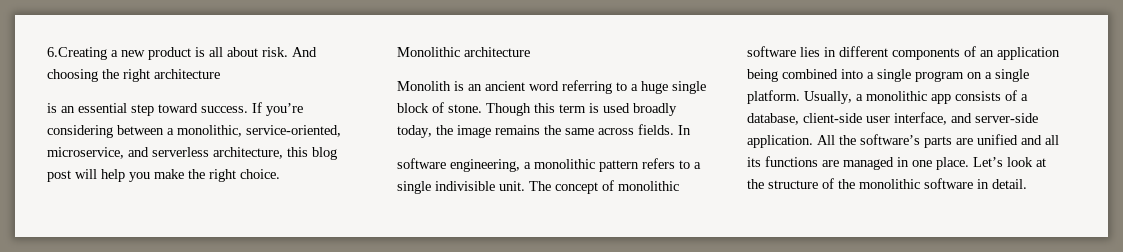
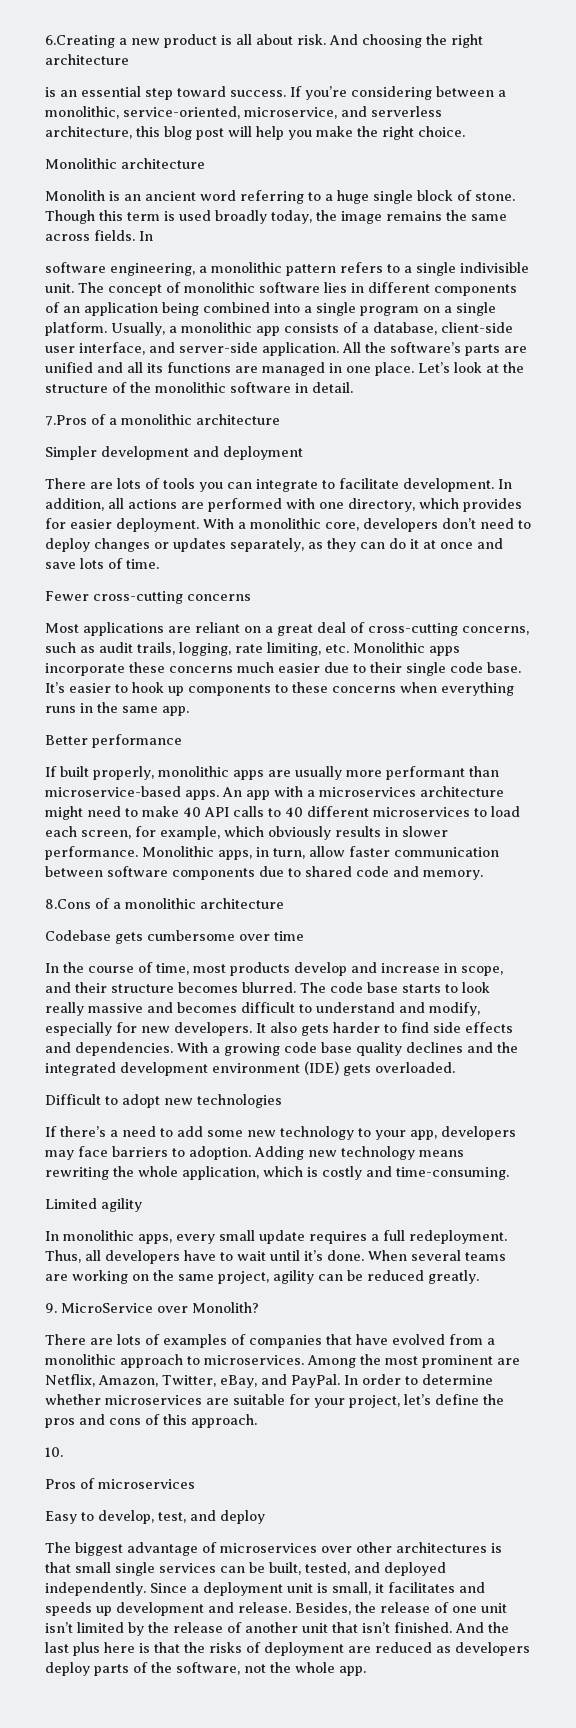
(1027, 184) none -> [45,414,280,426] [45,446,303,460] [45,478,512,492] [45,498,522,512] [45,518,531,532] [45,538,503,552] [45,558,159,569] [45,591,251,604] [45,622,529,636] [45,642,460,656] [45,662,521,676] [45,682,514,696] [45,702,189,716] [45,734,182,748] [45,766,499,780] [45,786,504,800] [45,806,520,820] [45,826,448,840] [45,846,499,860] [45,866,483,880] [45,898,284,909] [45,930,304,944] [45,962,503,976] [45,982,490,993] [45,1002,480,1016] [45,1022,513,1036] [45,1042,518,1056] [45,1061,455,1076] [45,1094,282,1108] [45,1126,516,1140] [45,1146,464,1160] [45,1166,509,1180] [45,1198,142,1212] [45,1230,507,1244] [45,1250,506,1264] [45,1270,479,1284] [45,1302,259,1313] [45,1334,495,1348] [45,1354,520,1368] [45,1374,493,1388] [45,1394,504,1408] [45,1414,257,1428] [45,1447,63,1457] [45,1478,195,1489] [45,1510,265,1524] [45,1542,502,1556] [45,1562,446,1576] [45,1582,485,1596] [45,1602,507,1616] [45,1622,509,1636] [45,1642,530,1656] [45,1662,366,1676] // 7.Pros of a monolithic architecture // Simpler development and deployment // There are lots of tools you can integrate to facilitate development. In addition, all actions are performed with one directory, which provides for easier deployment. With a monolithic core, developers don’t need to deploy changes or updates separately, as they can do it at once and save lots of time. // Fewer cross-cutting concerns // Most applications are reliant on a great deal of cross-cutting concerns, such as audit trails, logging, rate limiting, etc. Monolithic apps incorporate these concerns much easier due to their single code base. It’s easier to hook up components to these concerns when everything runs in the same app. // Better performance // If built properly, monolithic apps are usually more performant than microservice-based apps. An app with a microservices architecture might need to make 40 API calls to 40 different microservices to load each screen, for example, which obviously results in slower performance. Monolithic apps, in turn, allow faster communication between software components due to shared code and memory. // 8.Cons of a monolithic architecture // Codebase gets cumbersome over time // In the course of time, most products develop and increase in scope, and their structure becomes blurred. The code base starts to look really massive and becomes difficult to understand and modify, especially for new developers. It also gets harder to find side effects and dependencies. With a growing code base quality declines and the integrated development environment (IDE) gets overloaded. // Difficult to adopt new technologies // If there’s a need to add some new technology to your app, developers may face barriers to adoption. Adding new technology means rewriting the whole application, which is costly and time-consuming. // Limited agility // In monolithic apps, every small update requires a full redeployment. Thus, all developers have to wait until it’s done. When several teams are working on the same project, agility can be reduced greatly. // 9. MicroService over Monolith? // There are lots of examples of companies that have evolved from a monolithic approach to microservices. Among the most prominent are Netflix, Amazon, Twitter, eBay, and PayPal. In order to determine whether microservices are suitable for your project, let’s define the pros and cons of this approach. // 10. // Pros of microservices // Easy to develop, test, and deploy // The biggest advantage of microservices over other architectures is that small single services can be built, tested, and deployed independently. Since a deployment unit is small, it facilitates and speeds up development and release. Besides, the release of one unit isn’t limited by the release of another unit that isn’t finished. And the last plus here is that the risks of deployment are reduced as developers deploy parts of the software, not the whole app.

